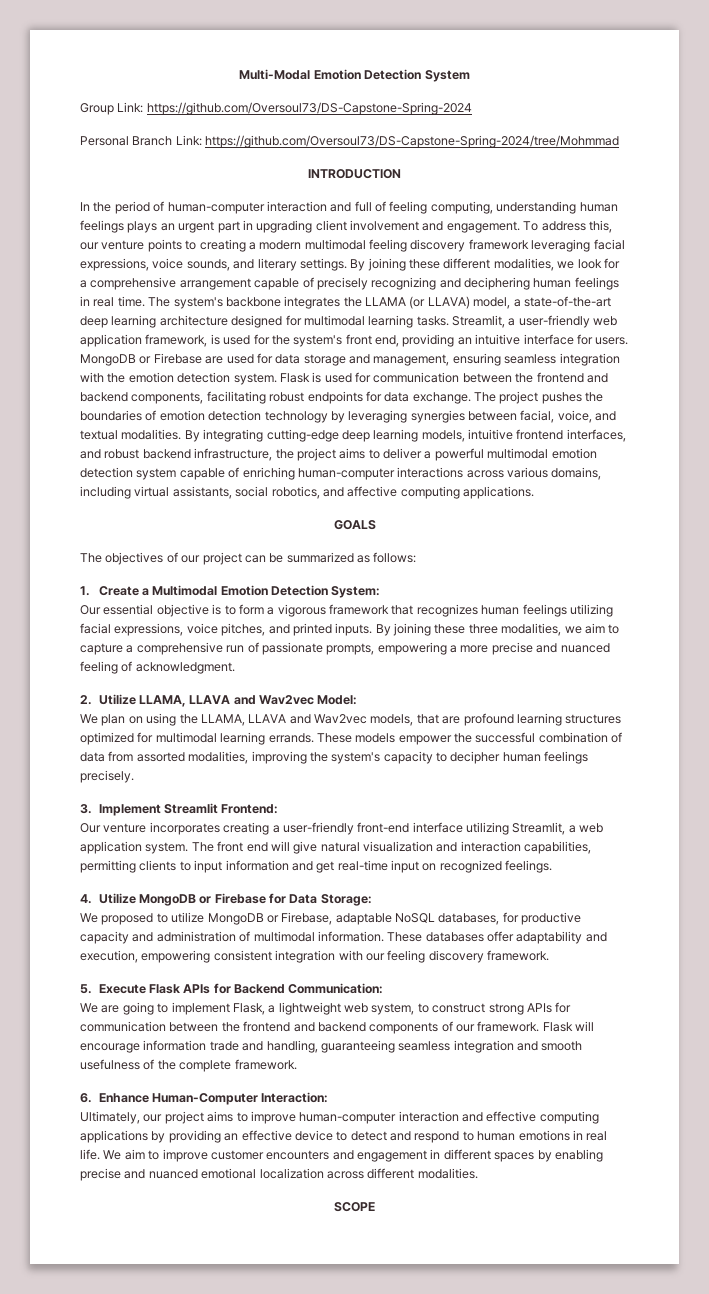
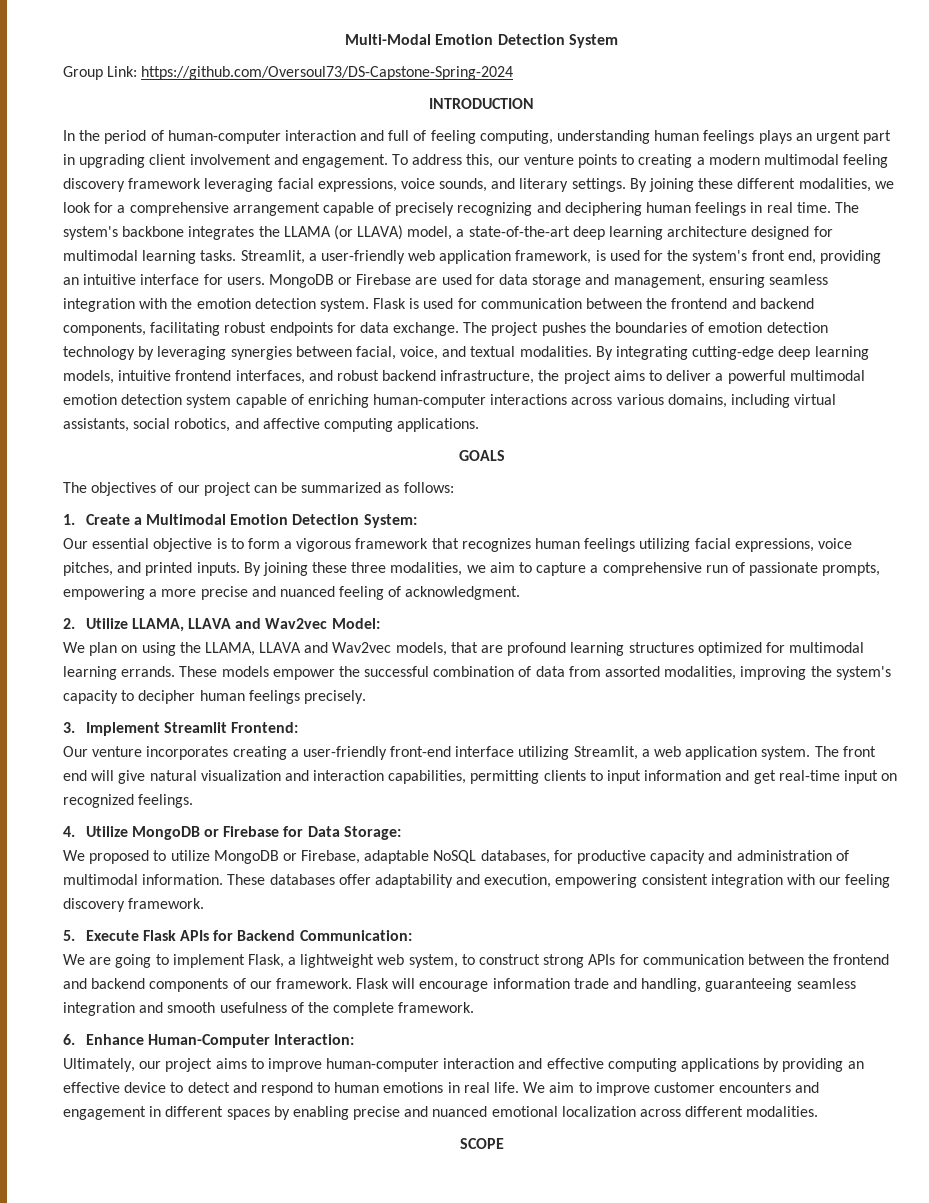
[80,135,620,148] // Personal Branch Link: https://github.com/Oversoul73/DS-Capstone-Spring-2024/tree/Mohmmad -> (514, 73) none

